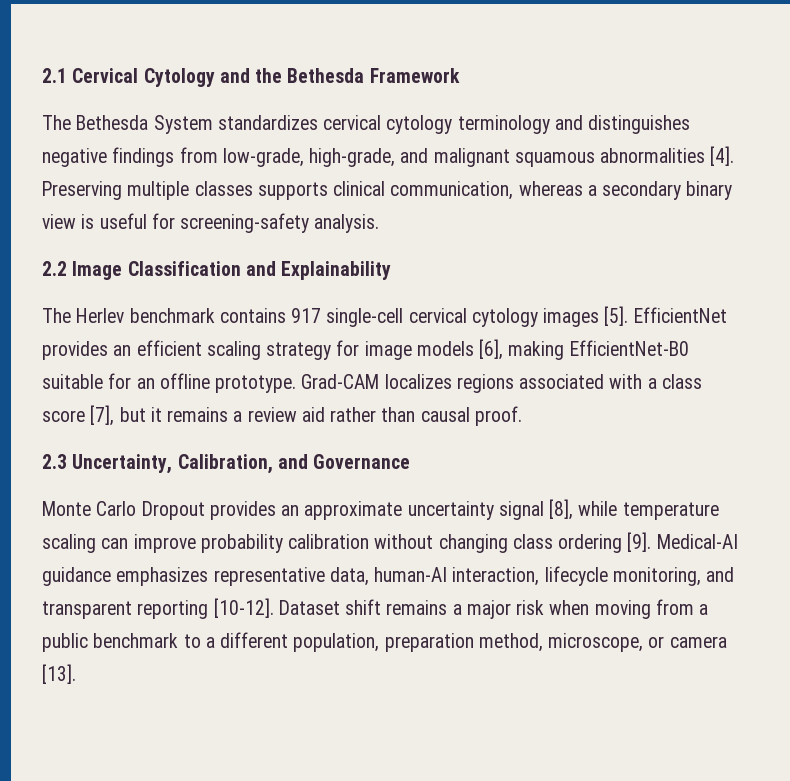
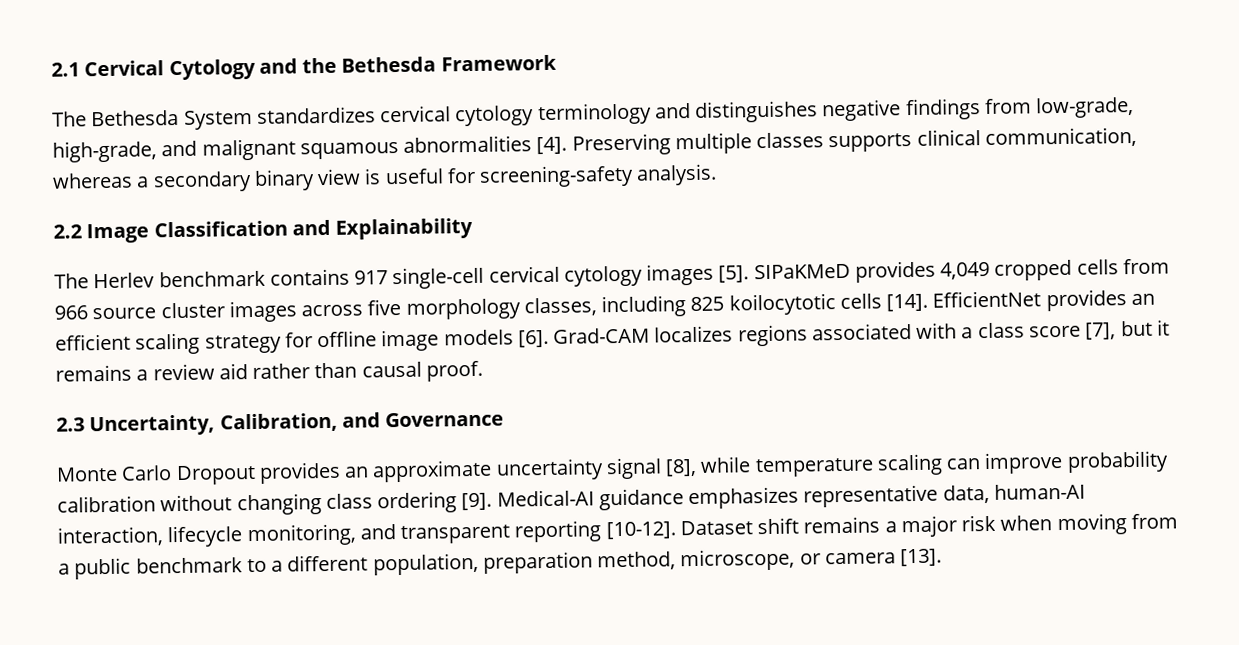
(629, 316) none -> [753,258,1170,283] [54,293,929,323] SIPaKMeD provides 4,049 cropped cells from 966 source cluster images across five morphology classes, including 825 koilocytotic cells [14].
(360, 348) none -> [317,330,378,348] offline
[479,339,689,360] [42,373,297,393] [6], making EfficientNet-B0 suitable for an offline prototype. -> [517,329,549,348] [6].

